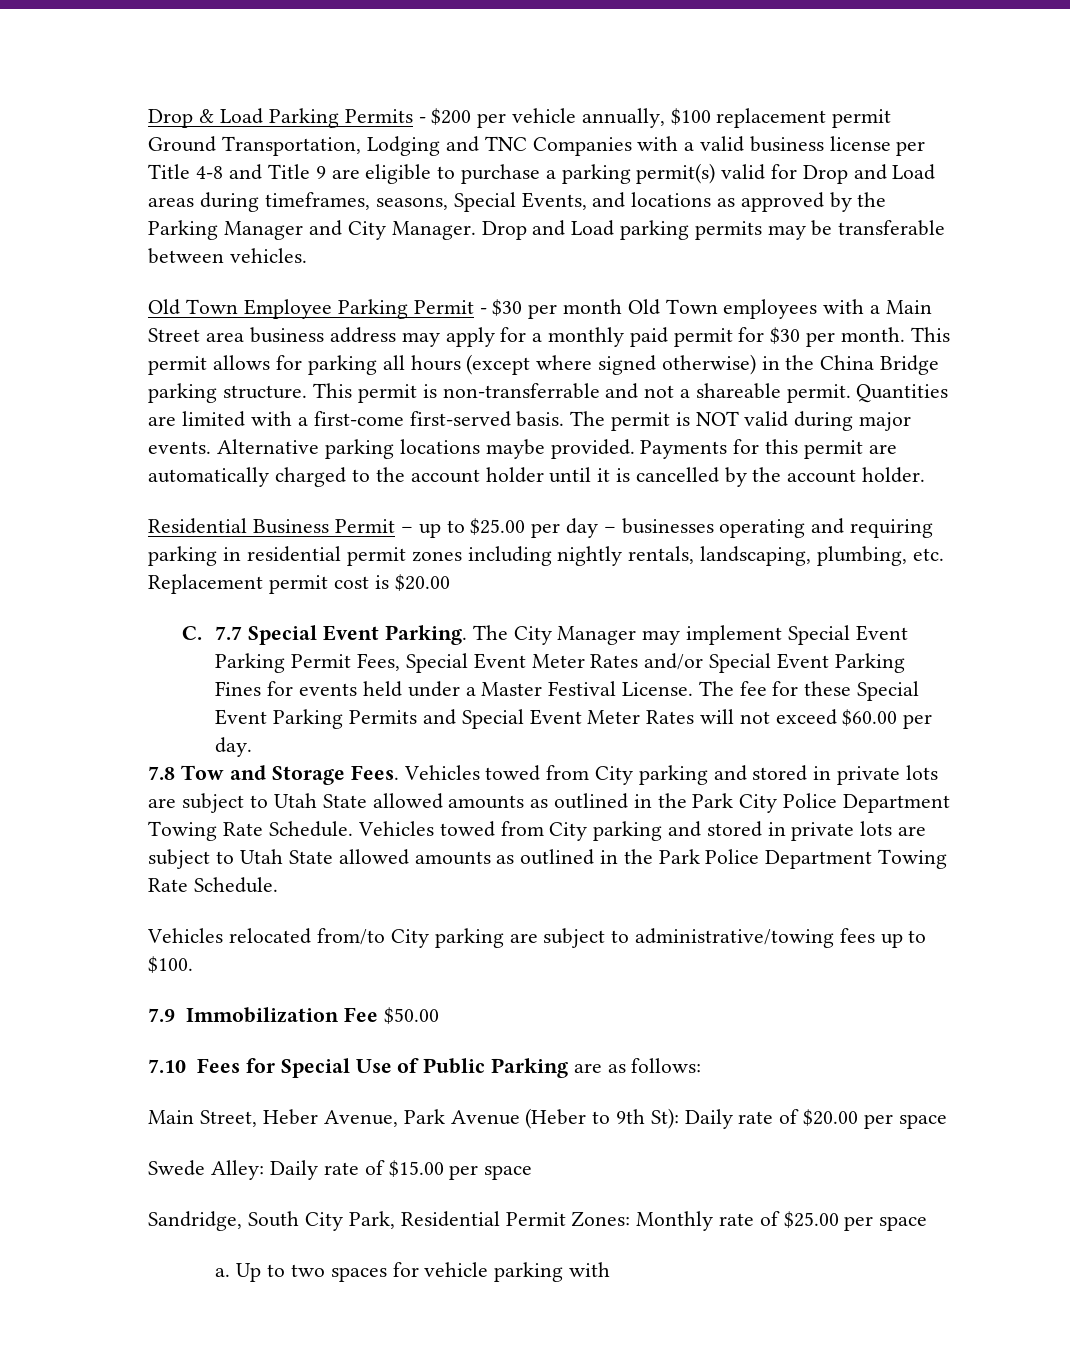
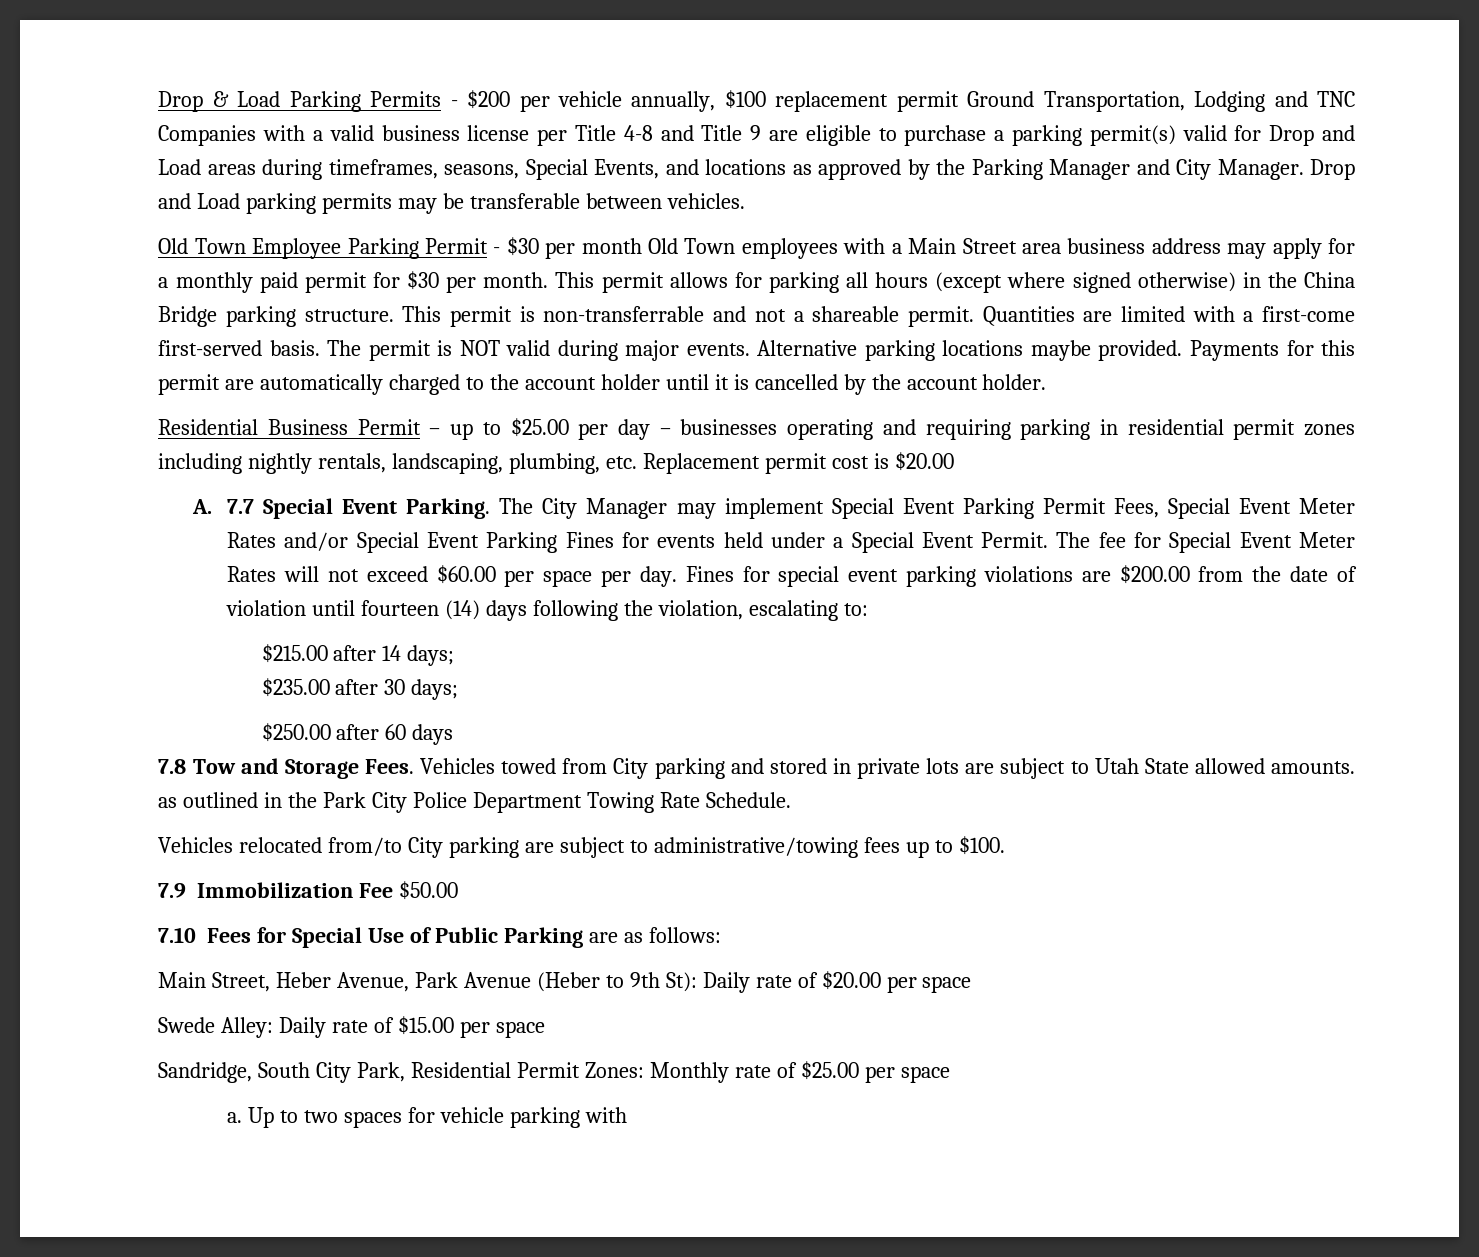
[181,626,202,640] C. -> [191,499,212,514] A.
[481,681,919,701] [215,709,456,729] Master Festival License. The fee for these Special Event Parking Permits and -> [851,532,1162,553] Special Event Permit. The fee for
(933, 721) none -> [543,570,632,587] space per
(253, 747) none -> [685,565,1357,587] [226,600,868,621] [261,644,455,666] [261,678,459,700] [261,723,454,745] Fines for special event parking violations are $200.00 from the date of violation until fourteen (14) days following the violation, escalating to: // $215.00 after 14 days; // $235.00 after 30 days; // $250.00 after 60 days
[448,795,525,809] amounts -> [1271,761,1355,774] amounts.
[357,821,926,841] [148,849,947,869] [148,877,279,893] Vehicles towed from City parking and stored in private lots are subject to Utah State allowed amounts as outlined in the Park Police Department Towing Rate Schedule. -> (791, 800) none

